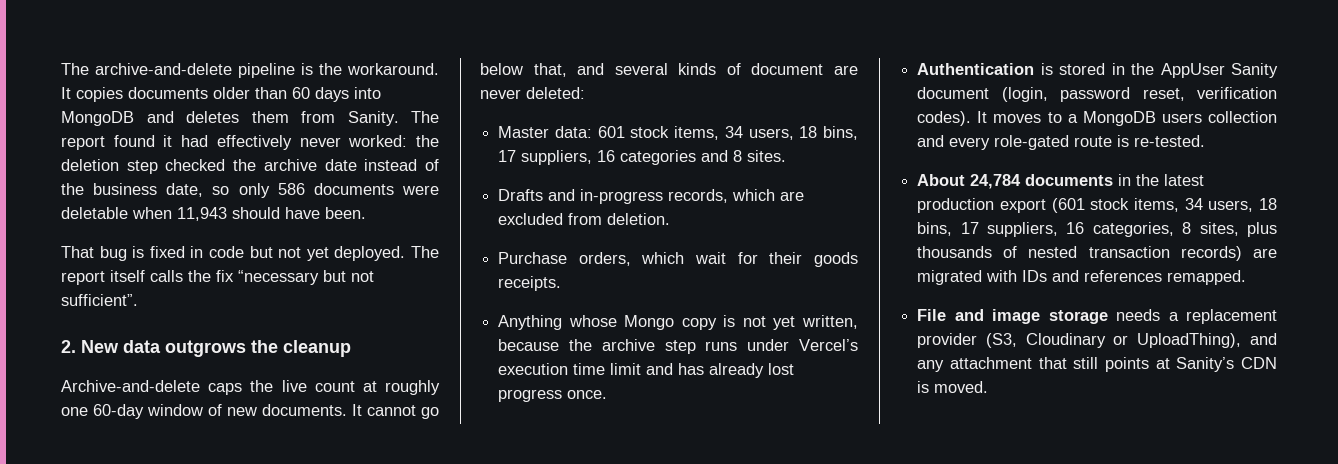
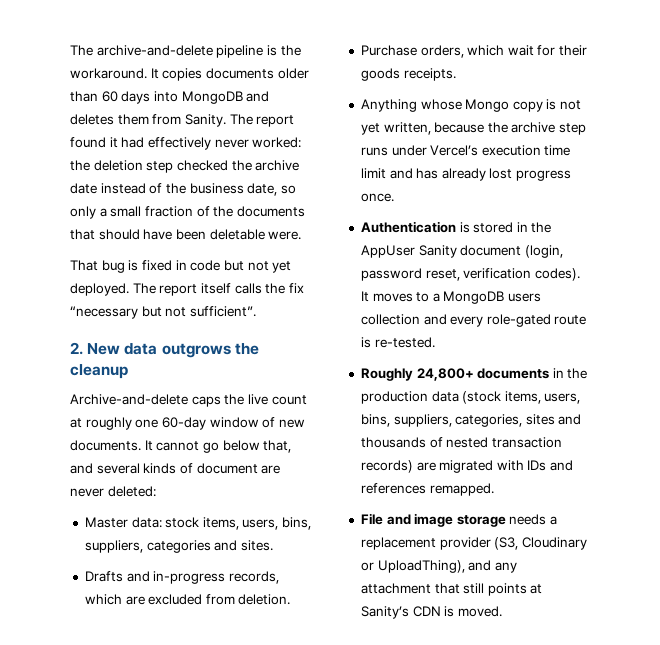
[277,183,439,195] [61,207,366,221] 586 documents were deletable when 11,943 should have been. -> [99,206,305,217] [70,229,302,240] a small fraction of the documents that should have been deletable were.
[597,126,858,140] [498,150,616,165] 601 stock items, 34 users, 18 bins, 17 suppliers, 16 -> [165,517,312,530] [84,540,143,553] stock items, users, bins, suppliers,
[733,150,743,162] 8 -> (238, 545) none
[917,174,1022,189] About 24,784 -> [360,368,474,381] Roughly 24,800+
[1164,174,1205,186] [917,198,1277,213] [917,222,1277,237] latest production export (601 stock items, 34 users, 18 bins, 17 suppliers, 16 categories, 8 sites, plus -> [360,391,581,404] [360,414,582,427] production data (stock items, users, bins, suppliers, categories, sites and

